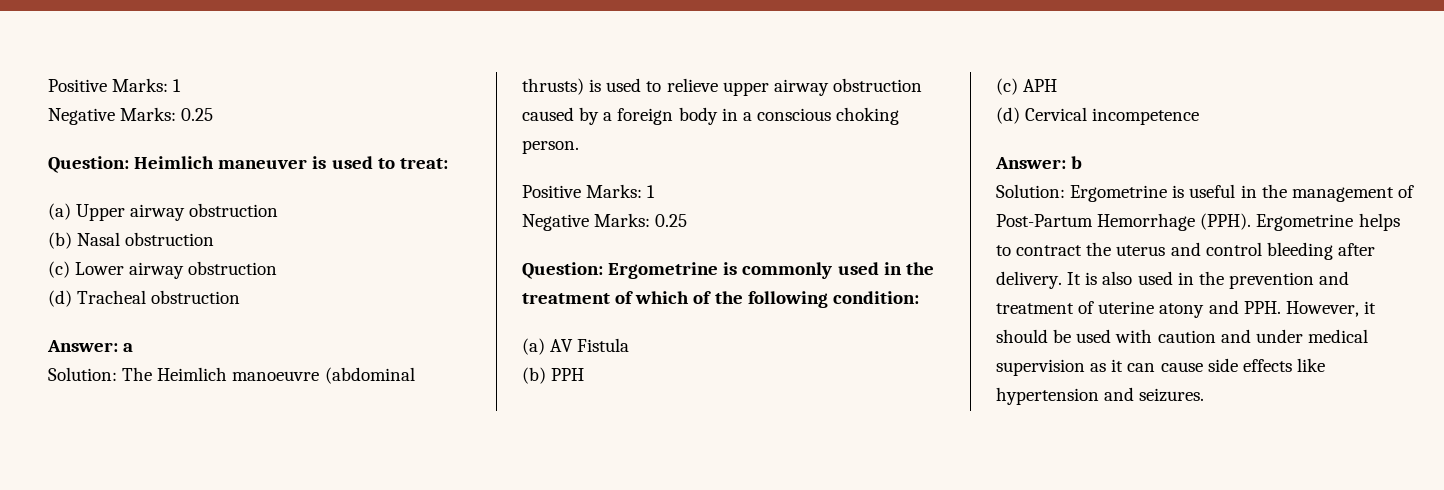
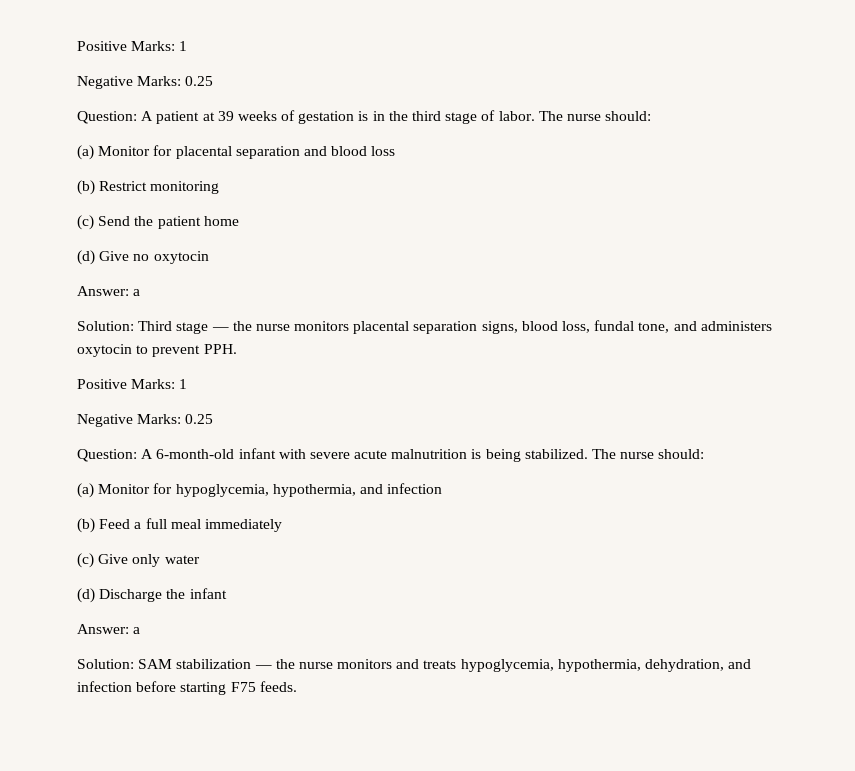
[48,78,182,92] [48,107,214,125] [48,156,448,173] [48,203,279,221] [48,232,215,249] [48,261,278,279] [48,290,241,307] [47,340,134,352] [48,367,415,384] [522,78,922,96] [522,107,900,125] [522,140,579,154] [522,184,656,198] [522,213,688,231] [522,262,934,279] [522,291,919,308] [522,338,630,355] [522,367,585,384] [996,78,1058,95] [996,107,1200,125] [995,156,1083,169] [996,184,1414,202] [996,213,1400,231] [996,242,1375,260] [996,271,1350,289] [996,300,1376,318] [996,329,1368,343] [996,358,1325,376] [996,387,1205,405] Positive Marks: 1 // Negative Marks: 0.25 // Question: Heimlich maneuver is used to treat: // (a) Upper airway obstruction // (b) Nasal obstruction // (c) Lower airway obstruction // (d) Tracheal obstruction // Answer: a // Solution: The Heimlich manoeuvre (abdominal thrusts) is used to relieve upper airway obstruction caused by a foreign body in a conscious choking person. // Positive Marks: 1 // Negative Marks: 0.25 // Question: Ergometrine is commonly used in the treatment of which of the following condition: // (a) AV Fistula // (b) PPH // (c) APH // (d) Cervical incompetence // Answer: b // Solution: Ergometrine is useful in the management of Post-Partum Hemorrhage (PPH). Ergometrine helps to contract the uterus and control bleeding after delivery. It is also used in the prevention and treatment of uterine atony and PPH. However, it should be used with caution and under medical supervision as it can cause side effects like hypertension and seizures. -> [77,41,188,51] [77,76,214,89] [77,110,652,124] [77,145,396,160] [77,180,220,195] [77,215,239,230] [77,250,209,265] [77,286,141,296] [77,320,772,334] [77,344,237,357] [77,379,188,389] [77,414,214,427] [77,448,705,462] [77,483,443,498] [77,518,282,533] [77,553,200,568] [77,588,227,603] [77,624,141,634] [77,659,752,672] [77,681,297,695] Positive Marks: 1 // Negative Marks: 0.25 // Question: A patient at 39 weeks of gestation is in the third stage of labor. The nurse should: // (a) Monitor for placental separation and blood loss // (b) Restrict monitoring // (c) Send the patient home // (d) Give no oxytocin // Answer: a // Solution: Third stage — the nurse monitors placental separation signs, blood loss, fundal tone, and administers oxytocin to prevent PPH. // Positive Marks: 1 // Negative Marks: 0.25 // Question: A 6-month-old infant with severe acute malnutrition is being stabilized. The nurse should: // (a) Monitor for hypoglycemia, hypothermia, and infection // (b) Feed a full meal immediately // (c) Give only water // (d) Discharge the infant // Answer: a // Solution: SAM stabilization — the nurse monitors and treats hypoglycemia, hypothermia, dehydration, and infection before starting F75 feeds.

